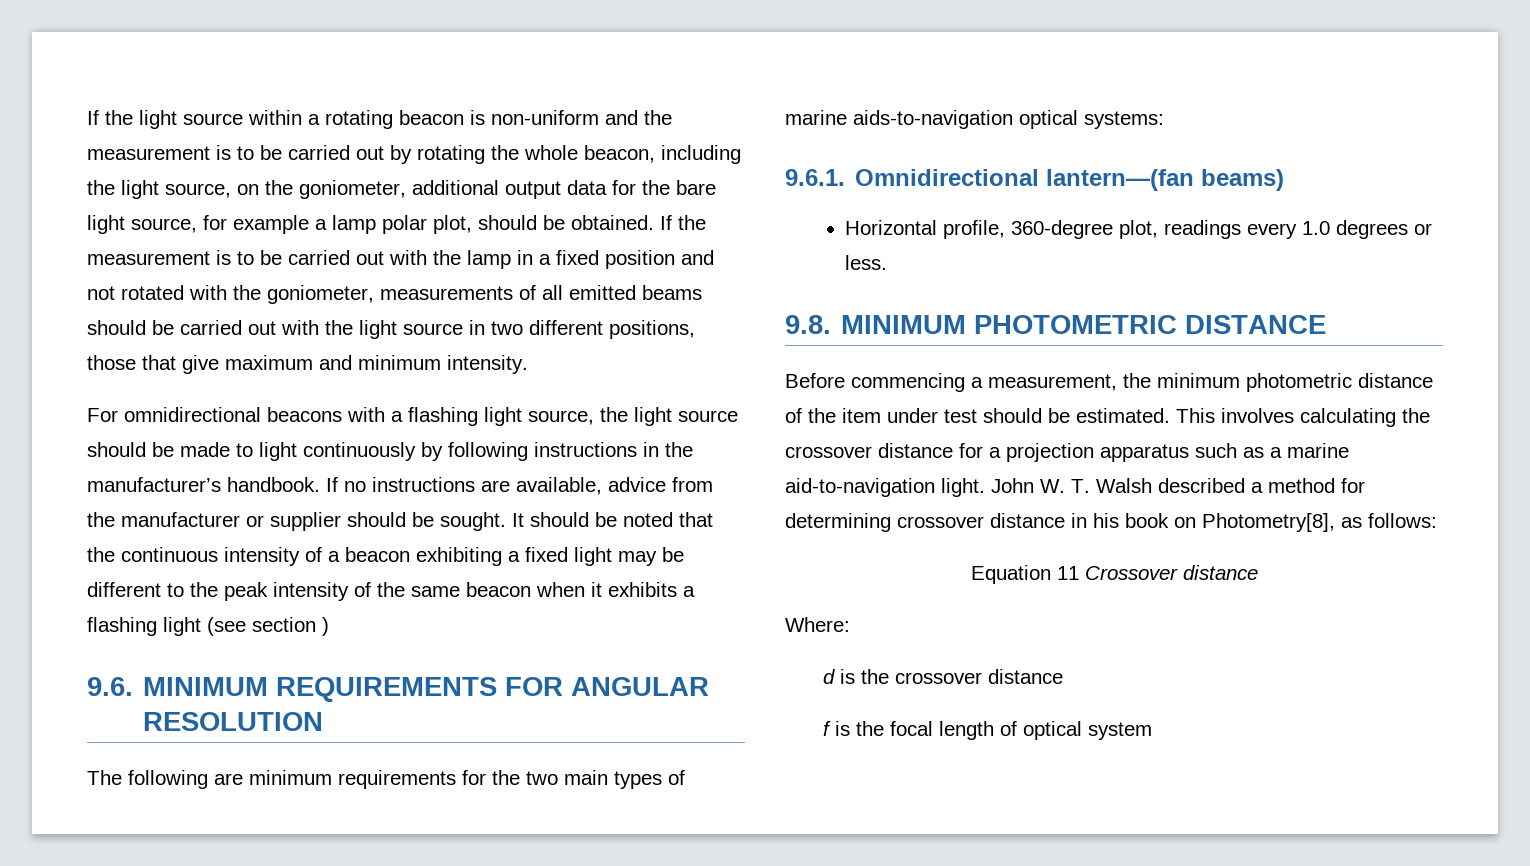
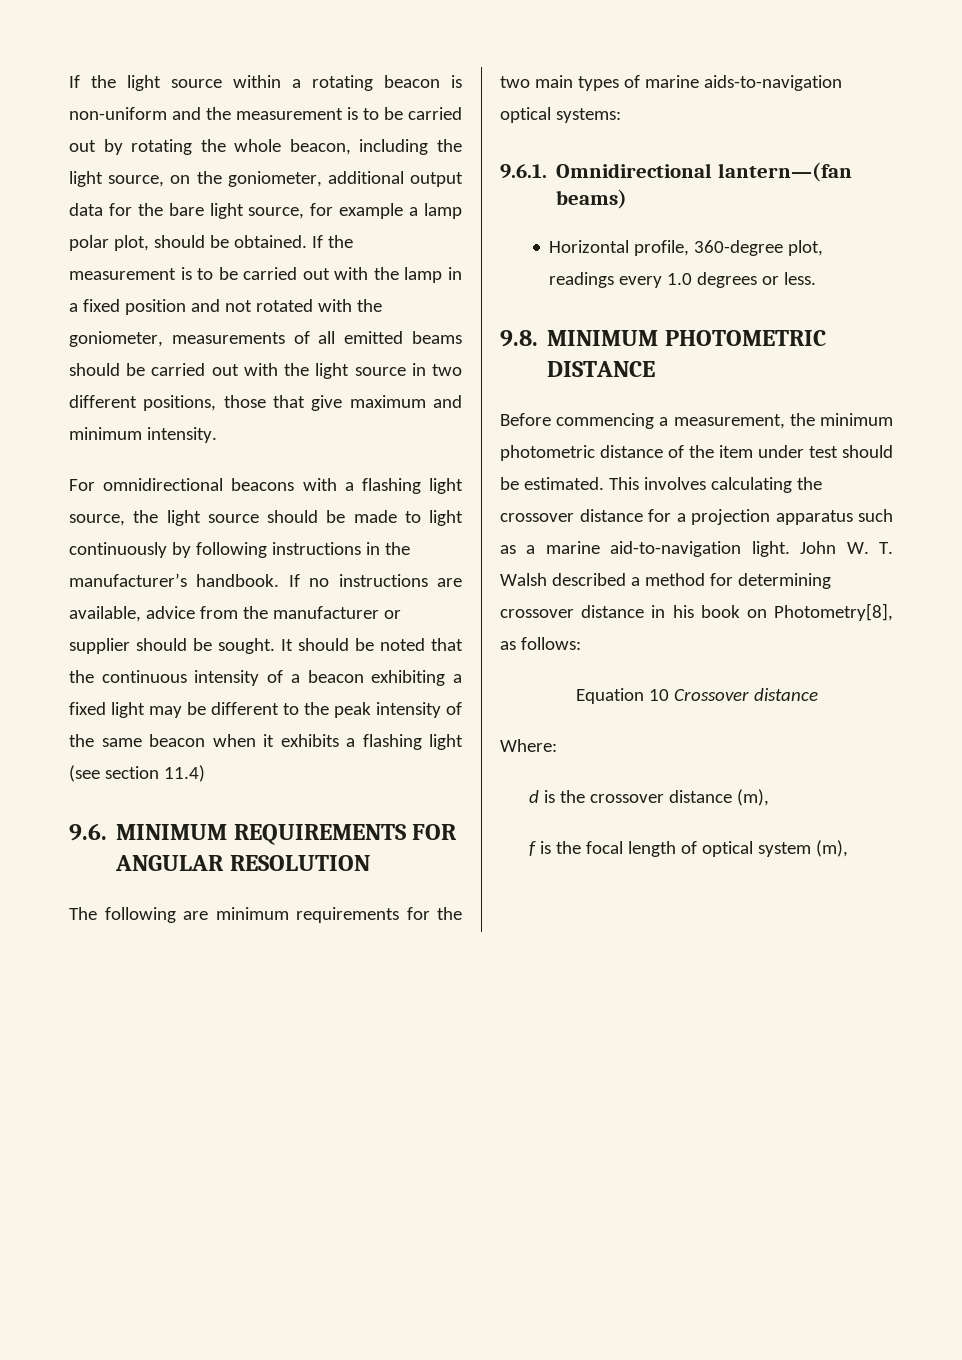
[322,617,329,636] ) -> [163,765,205,782] 11.4)
[1056,566,1079,580] 11 -> [648,689,669,701] 10
(1063, 676) none -> [736,789,769,806] (m),
(1152, 731) none -> [815,840,848,857] (m),

